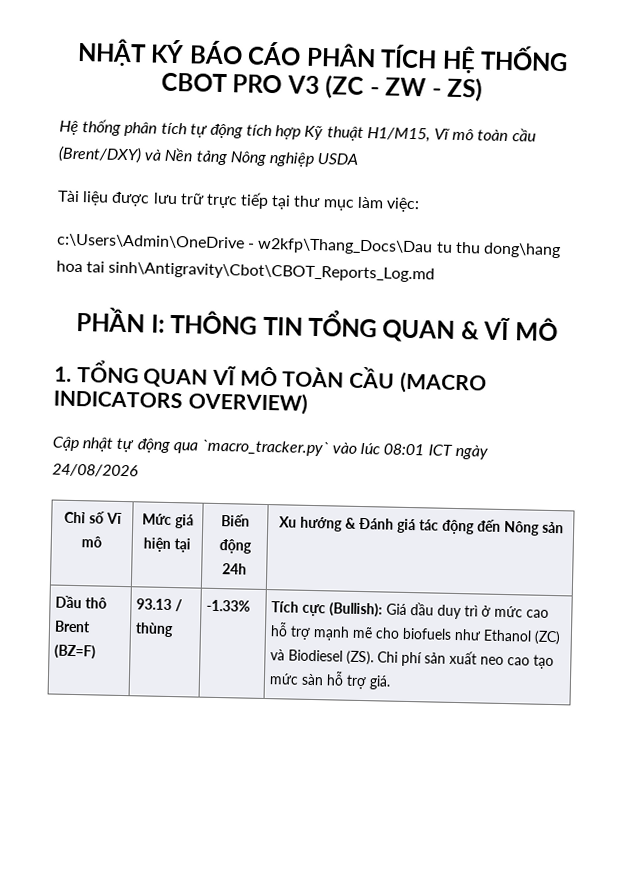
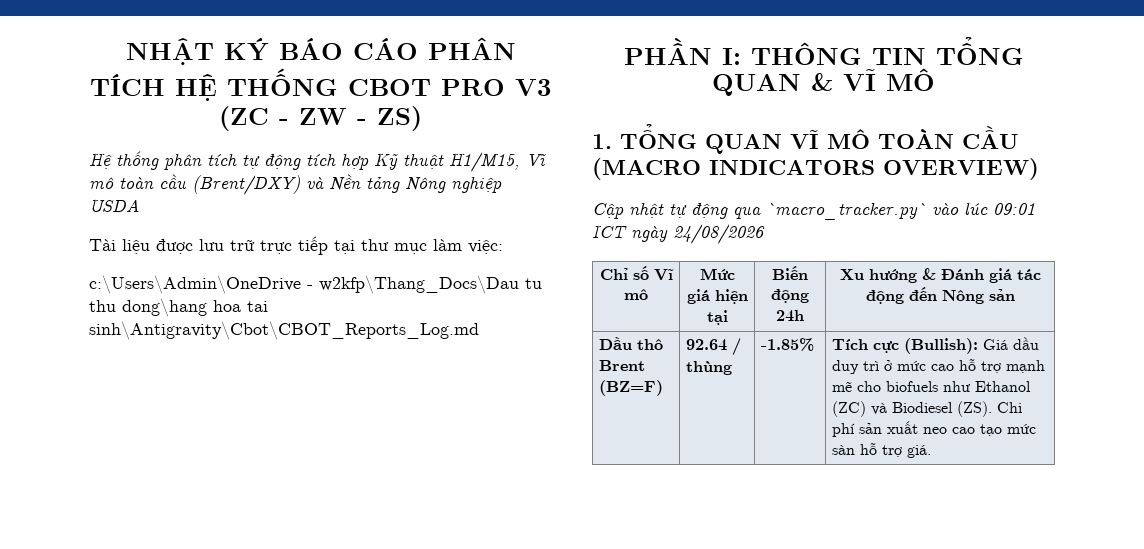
[383,443,425,456] 08:01 -> [993,203,1035,215] 09:01
[136,598,173,611] 93.13 -> [686,339,728,351] 92.64
[206,599,251,612] -1.33% -> [761,338,815,351] -1.85%

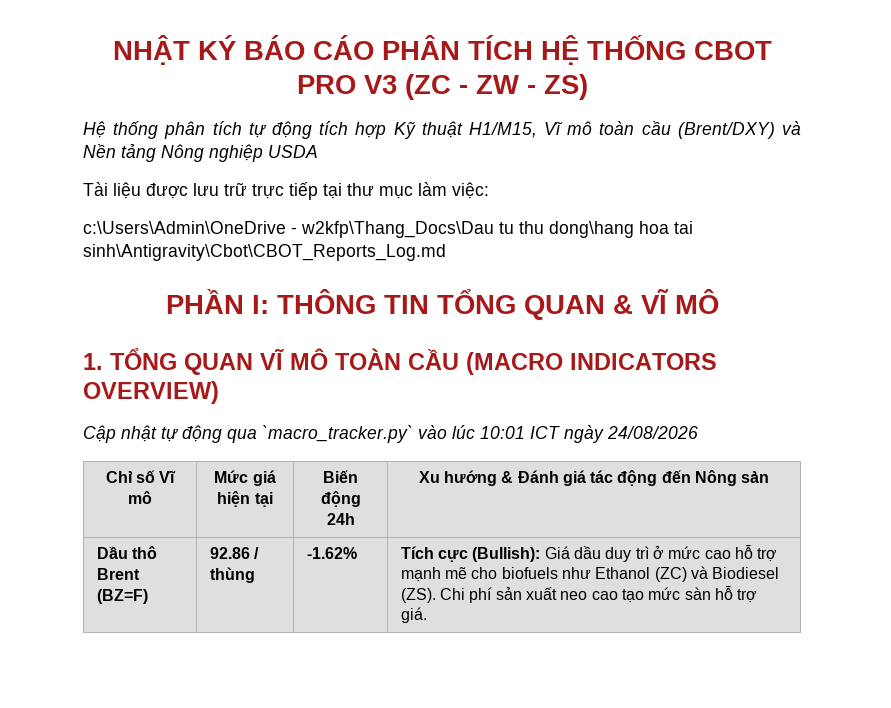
[993,203,1035,215] 09:01 -> [480,426,525,439] 10:01
[686,339,728,351] 92.64 -> [209,547,250,559] 92.86
[761,338,815,351] -1.85% -> [306,547,357,559] -1.62%

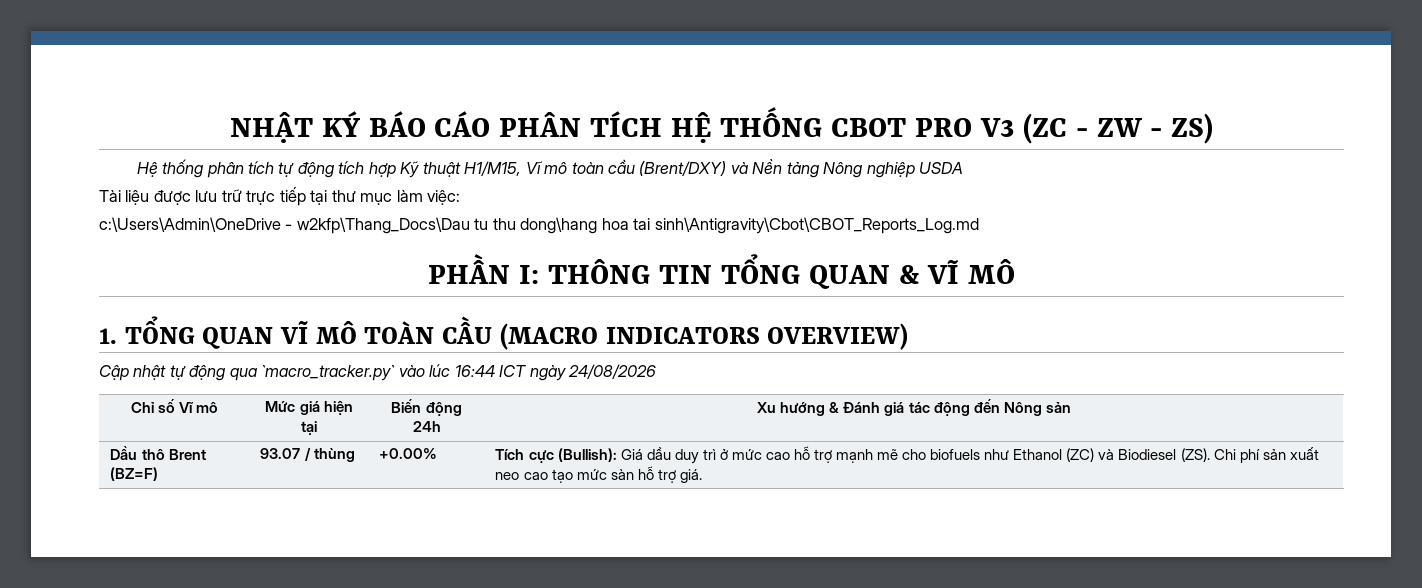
[480,426,525,439] 10:01 -> [454,365,495,377] 16:44
[209,547,250,559] 92.86 -> [260,448,301,459] 93.07
[306,547,357,559] -1.62% -> [379,448,438,459] +0.00%

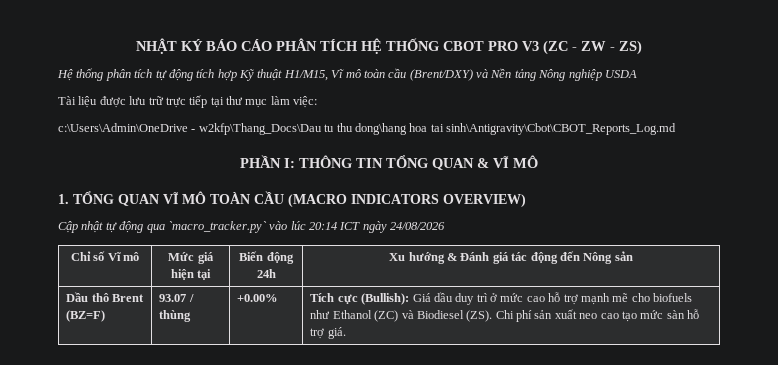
[454,365,495,377] 16:44 -> [309,222,337,230] 20:14

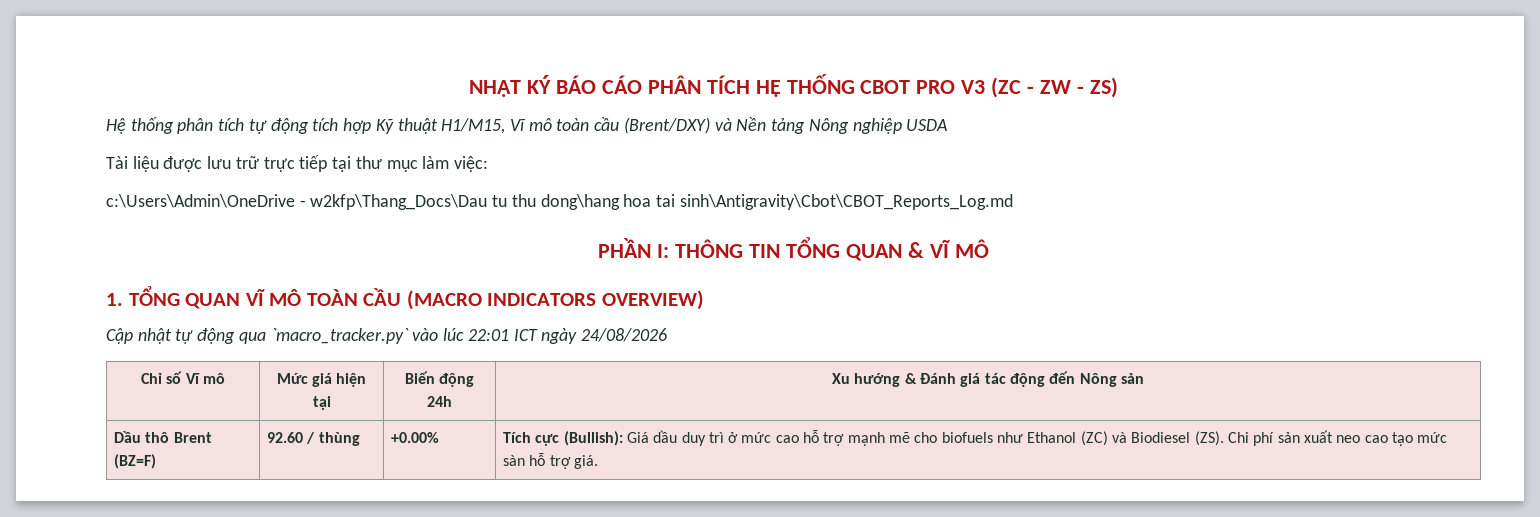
[309,222,337,230] 20:14 -> [467,329,509,341] 22:01
[159,294,187,302] 93.07 -> [266,432,303,443] 92.60

